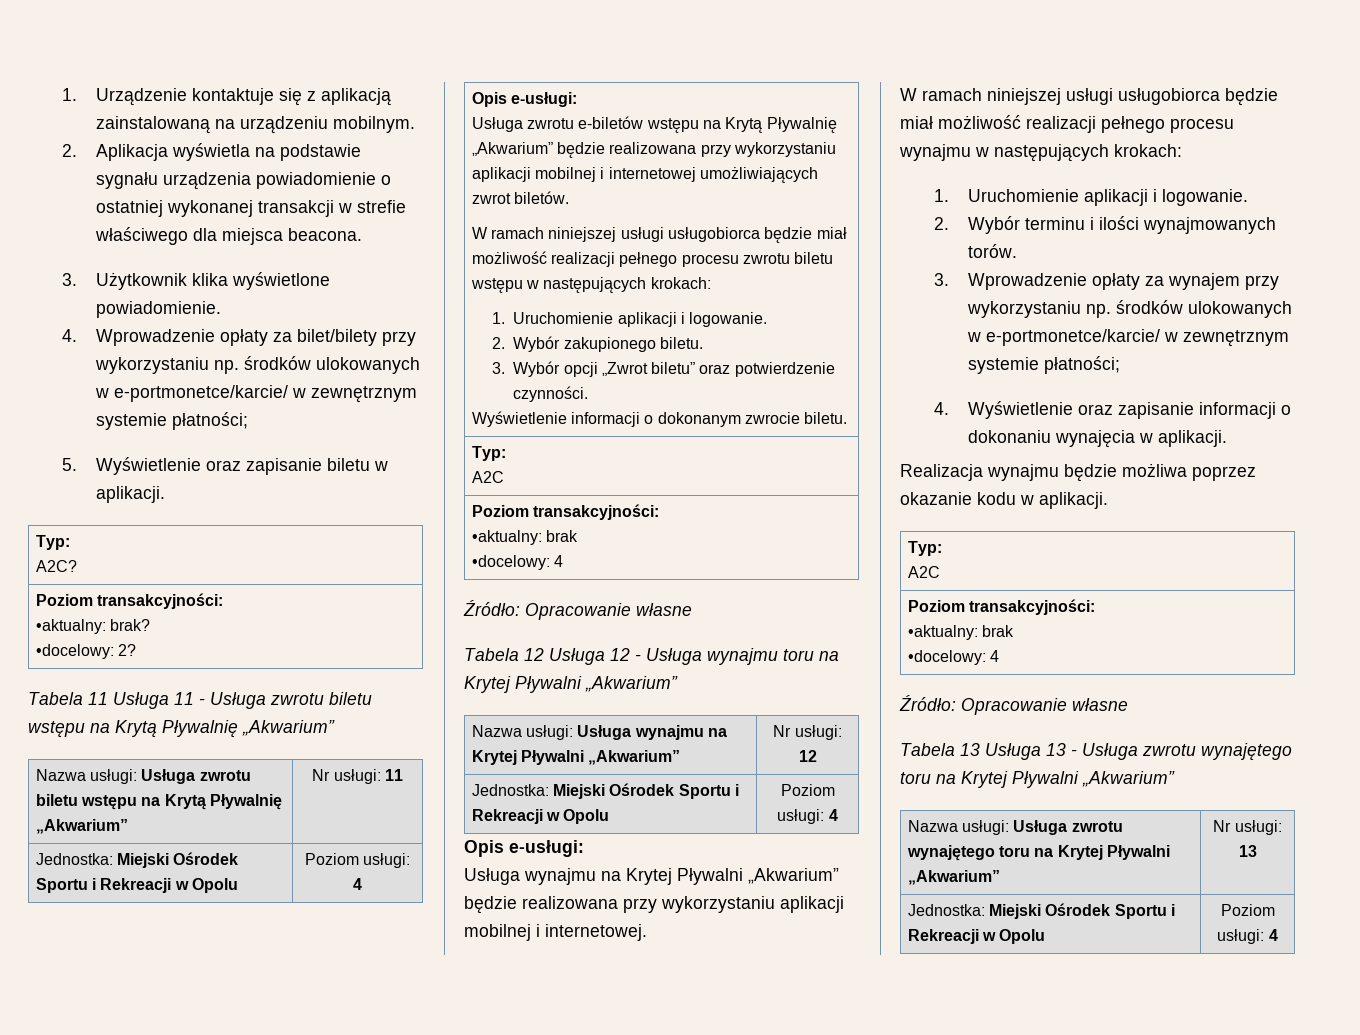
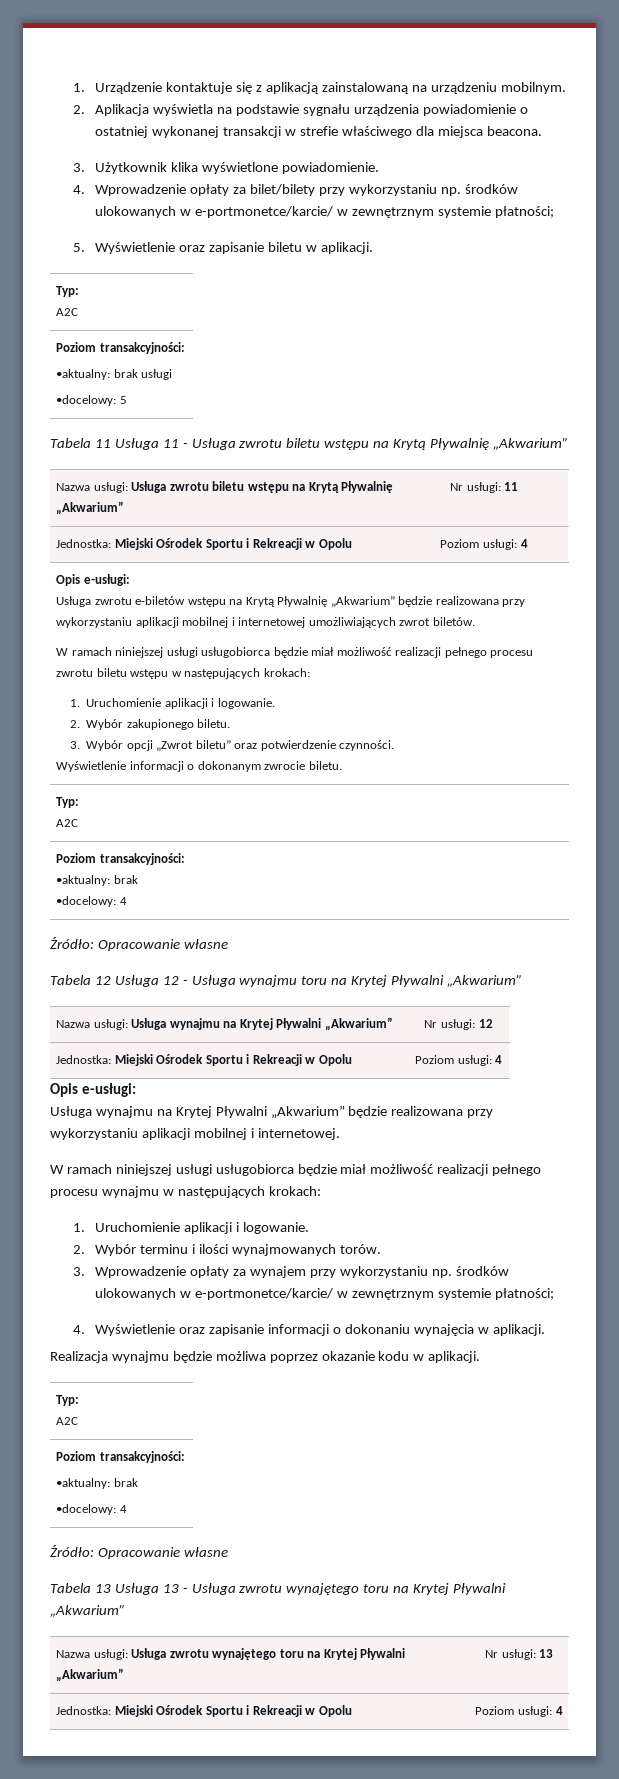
[35,560,77,572] [35,593,224,609] [35,619,151,634] [35,644,137,659] A2C? // Poziom transakcyjności: // •aktualny: brak? // •docelowy: 2? -> [56,308,79,316] [56,342,185,354] [56,369,173,380] [56,395,127,406] A2C // Poziom transakcyjności: // •aktualny: brak usługi // •docelowy: 5

